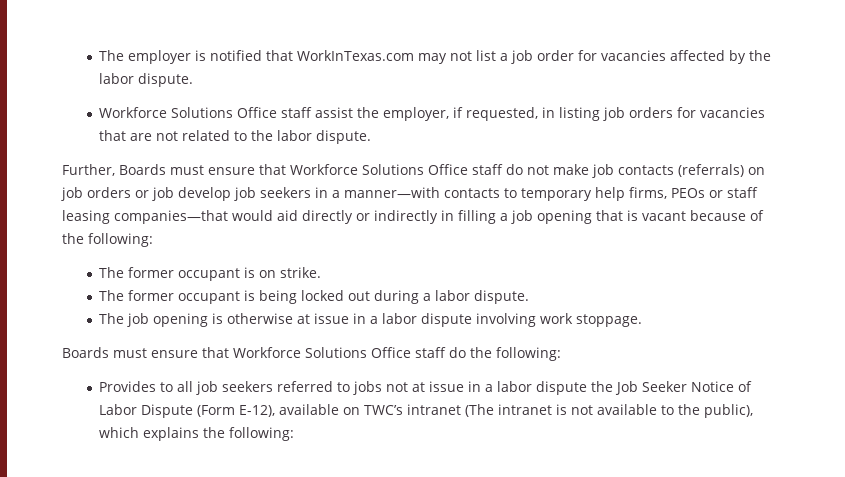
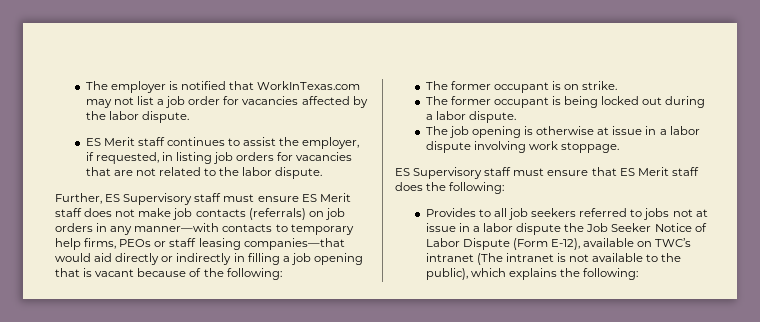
[99,107,313,118] Workforce Solutions Office staff -> [85,137,241,146] ES Merit staff continues to
[119,164,523,175] Boards must ensure that Workforce Solutions Office staff do -> [105,193,351,205] [55,208,113,217] ES Supervisory staff must ensure ES Merit staff does
[135,187,340,201] or job develop job seekers in a -> [96,223,133,235] in any
[62,347,466,358] Boards must ensure that Workforce Solutions Office staff do -> [395,167,699,179] [395,182,423,191] ES Supervisory staff must ensure that ES Merit staff does

